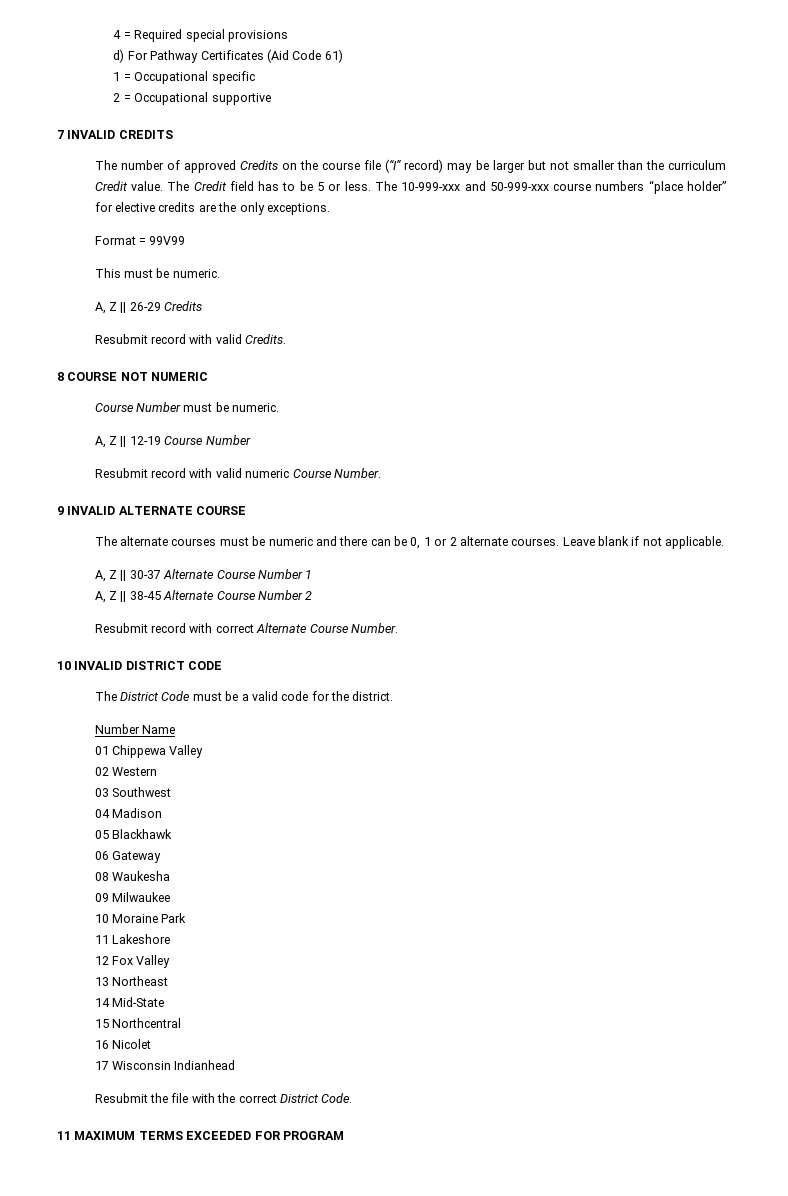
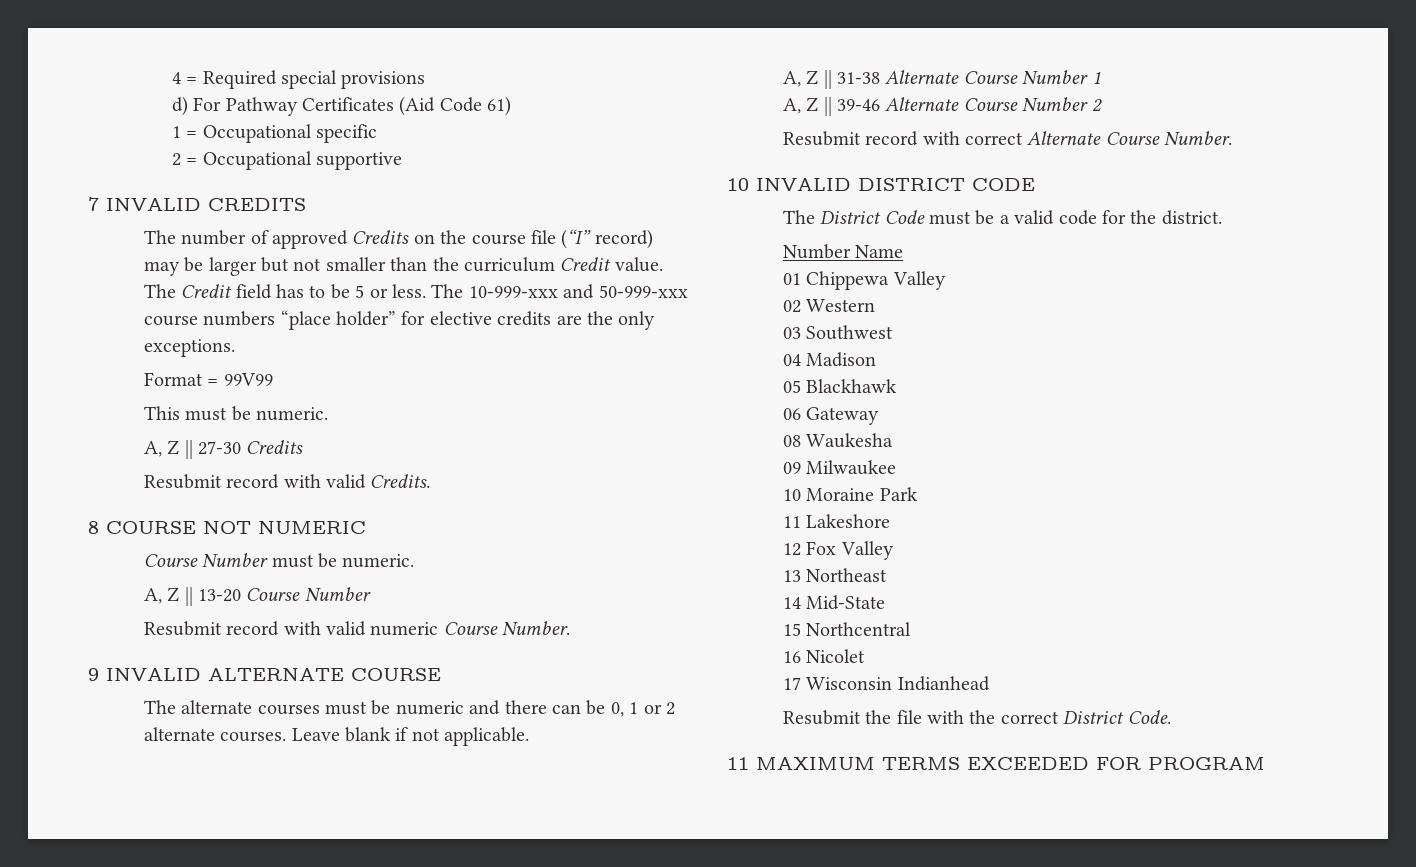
[129,302,161,311] 26-29 -> [198,441,242,455] 27-30
[129,436,161,445] 12-19 -> [198,589,242,602] 13-20
[129,570,161,579] 30-37 -> [837,72,881,84] 31-38
[129,591,161,600] 38-45 -> [837,99,881,111] 39-46

